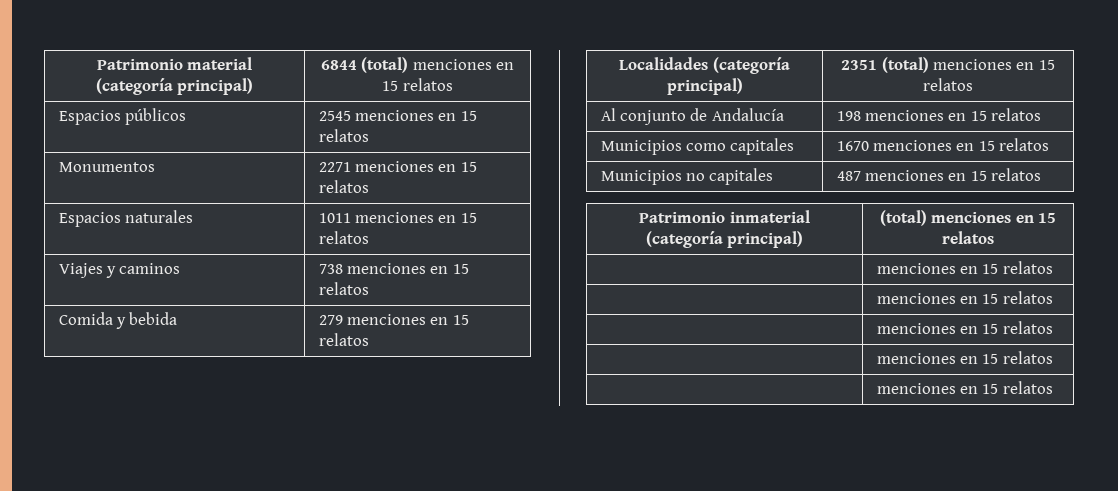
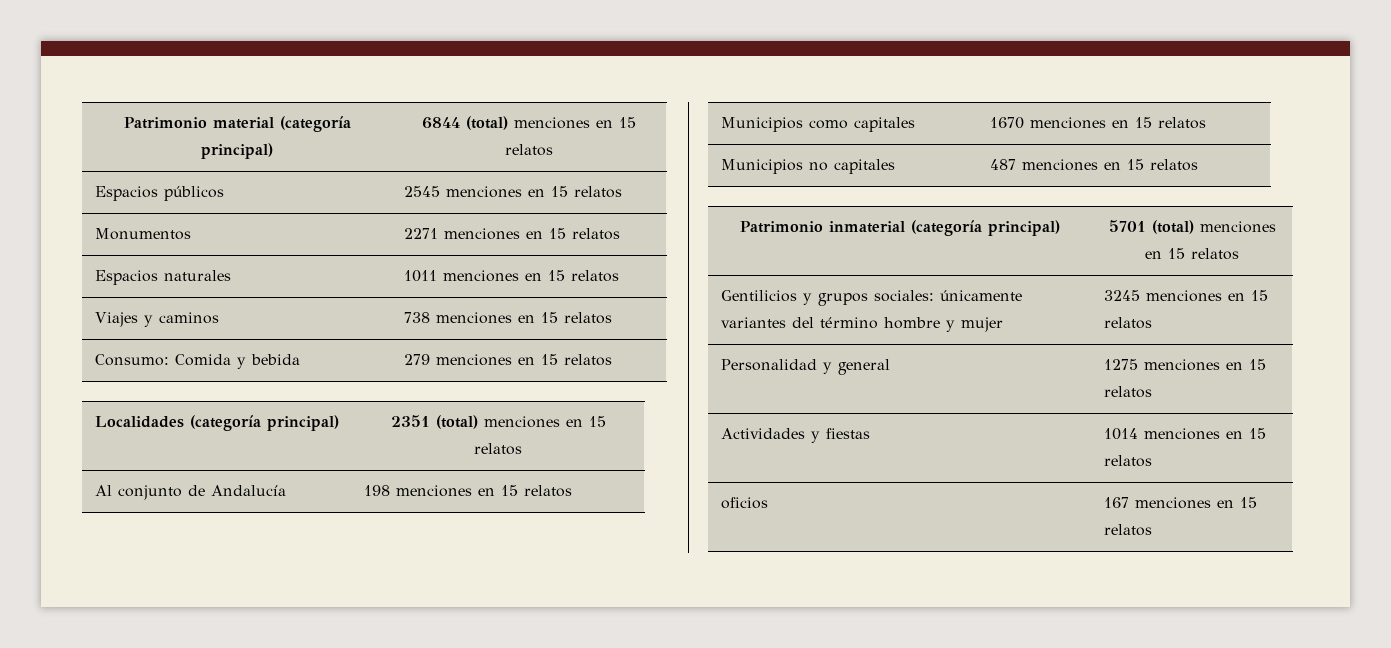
(369, 288) none -> [94,354,169,366] Consumo:
[879,210,1057,226] [942,231,994,244] [876,261,1053,274] [876,291,1053,304] [876,321,1053,334] [876,351,1053,364] [876,381,1053,394] (total) menciones en 15 relatos // | menciones en 15 relatos // | menciones en 15 relatos // | menciones en 15 relatos // | menciones en 15 relatos // | menciones en 15 relatos -> [1108,220,1276,234] [1145,248,1239,260] [720,290,1022,306] [720,317,1003,332] [1103,290,1268,302] [1103,317,1152,329] [720,359,890,375] [1103,359,1266,371] [1103,386,1152,398] [720,428,870,443] [1103,428,1266,440] [1103,455,1152,467] [720,497,768,509] [1103,497,1257,509] [1103,524,1152,536] 5701 (total) menciones en 15 relatos // Gentilicios y grupos sociales: únicamente variantes del término hombre y mujer | 3245 menciones en 15 relatos // Personalidad y general | 1275 menciones en 15 relatos // Actividades y fiestas | 1014 menciones en 15 relatos // oficios | 167 menciones en 15 relatos

